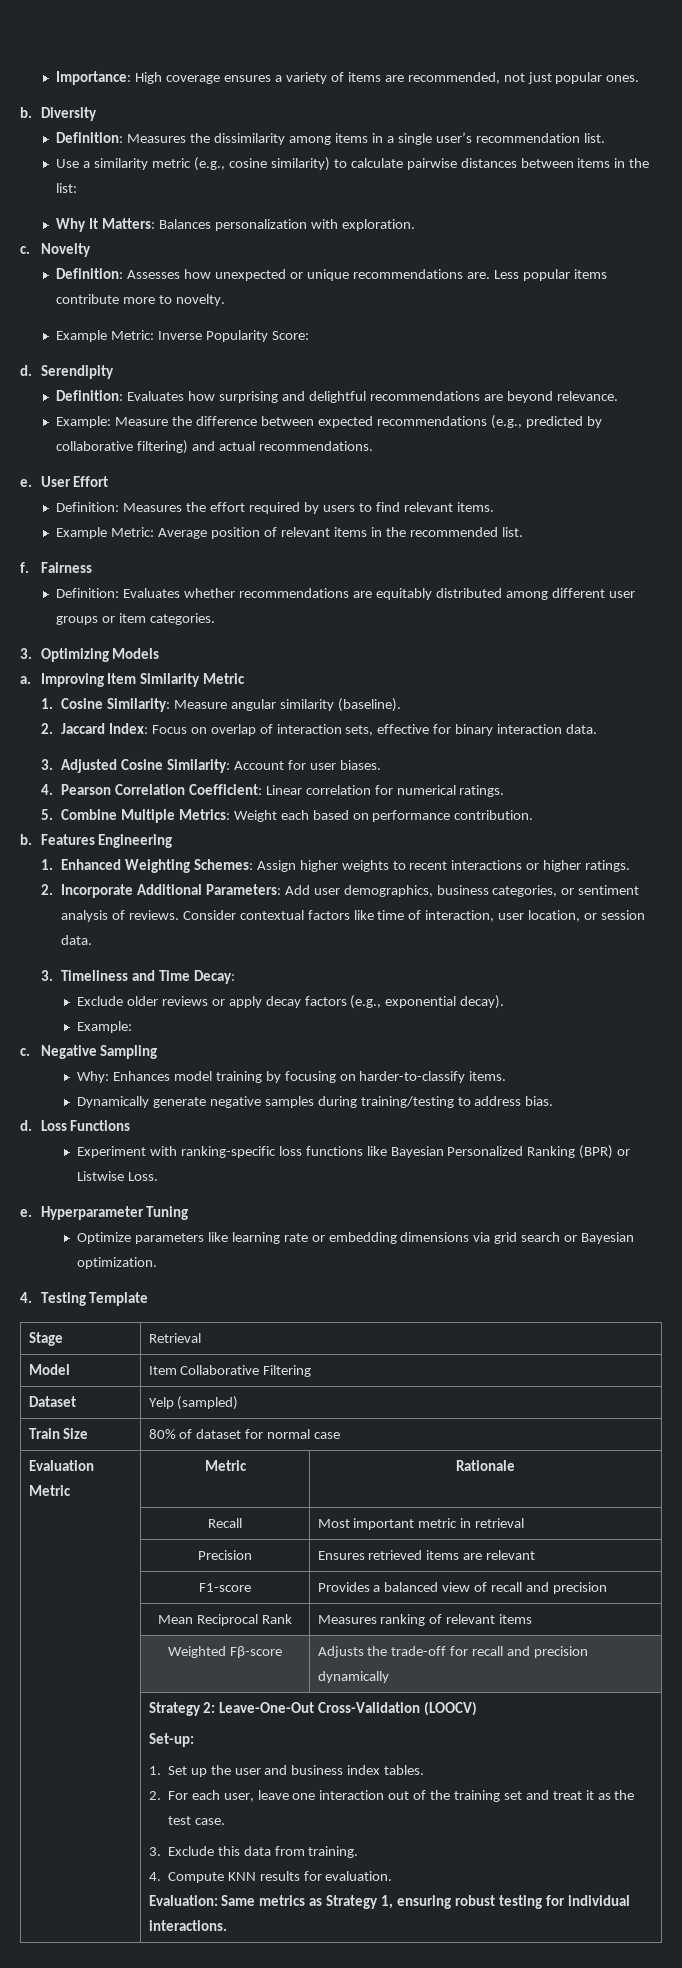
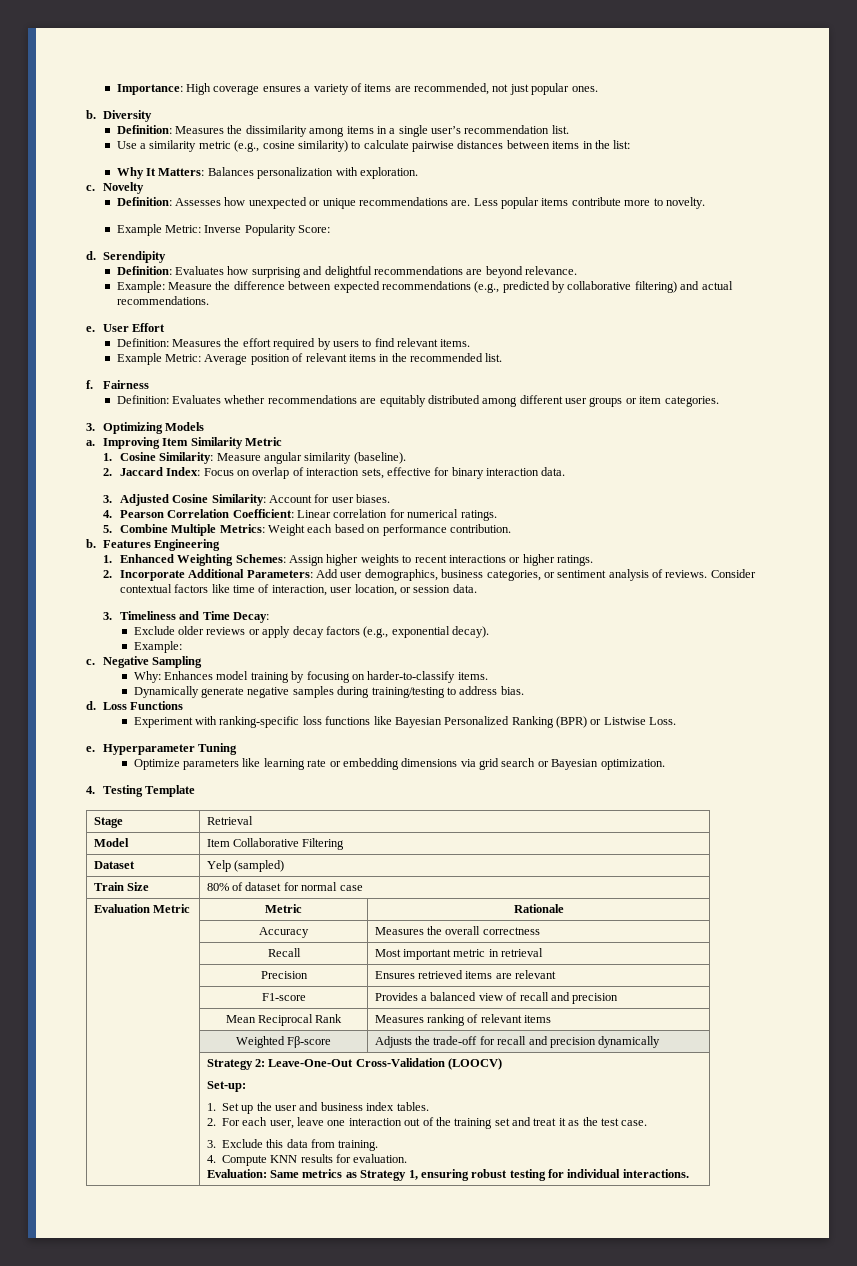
(515, 1465) none -> [259,927,309,938] [374,926,540,935] // | Accuracy | Measures the overall correctness

